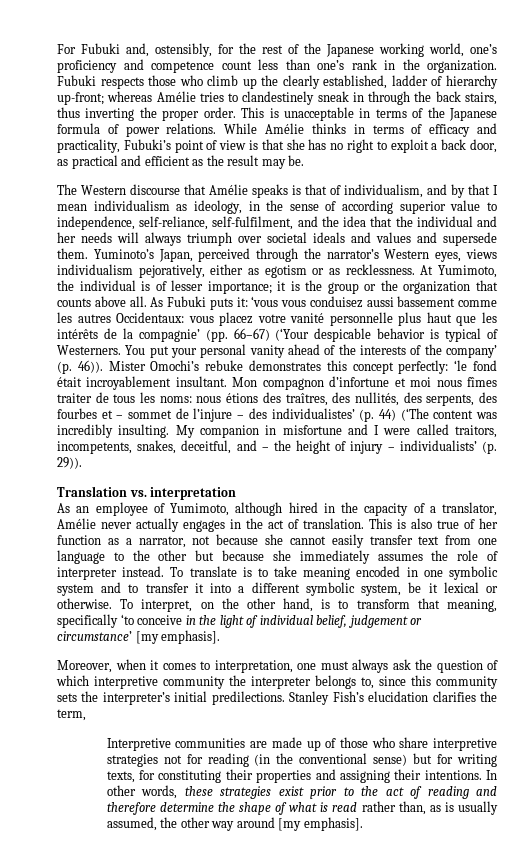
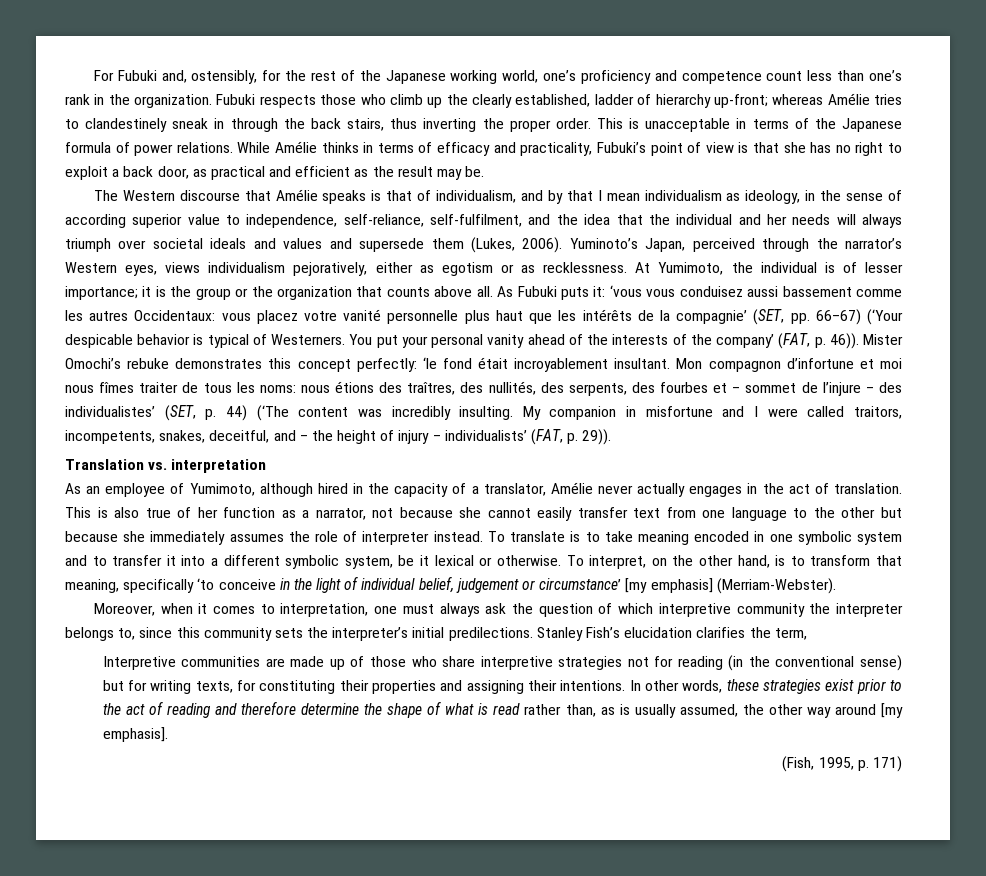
[57,248,88,259] them. -> [431,237,563,253] them (Lukes, 2006).
[205,329,228,342] (pp. -> [753,309,810,325] (SET, pp.
[57,361,72,374] (p. -> [778,333,826,349] (FAT, p.
[359,409,375,422] (p. -> [164,405,217,421] (SET, p.
[482,441,498,454] (p. -> [531,429,579,445] (FAT, p.
[161,630,221,644] emphasis]. -> [650,578,836,594] emphasis] (Merriam-Webster).
(363, 824) none -> [782,756,902,772] // (Fish, 1995, p. 171)

